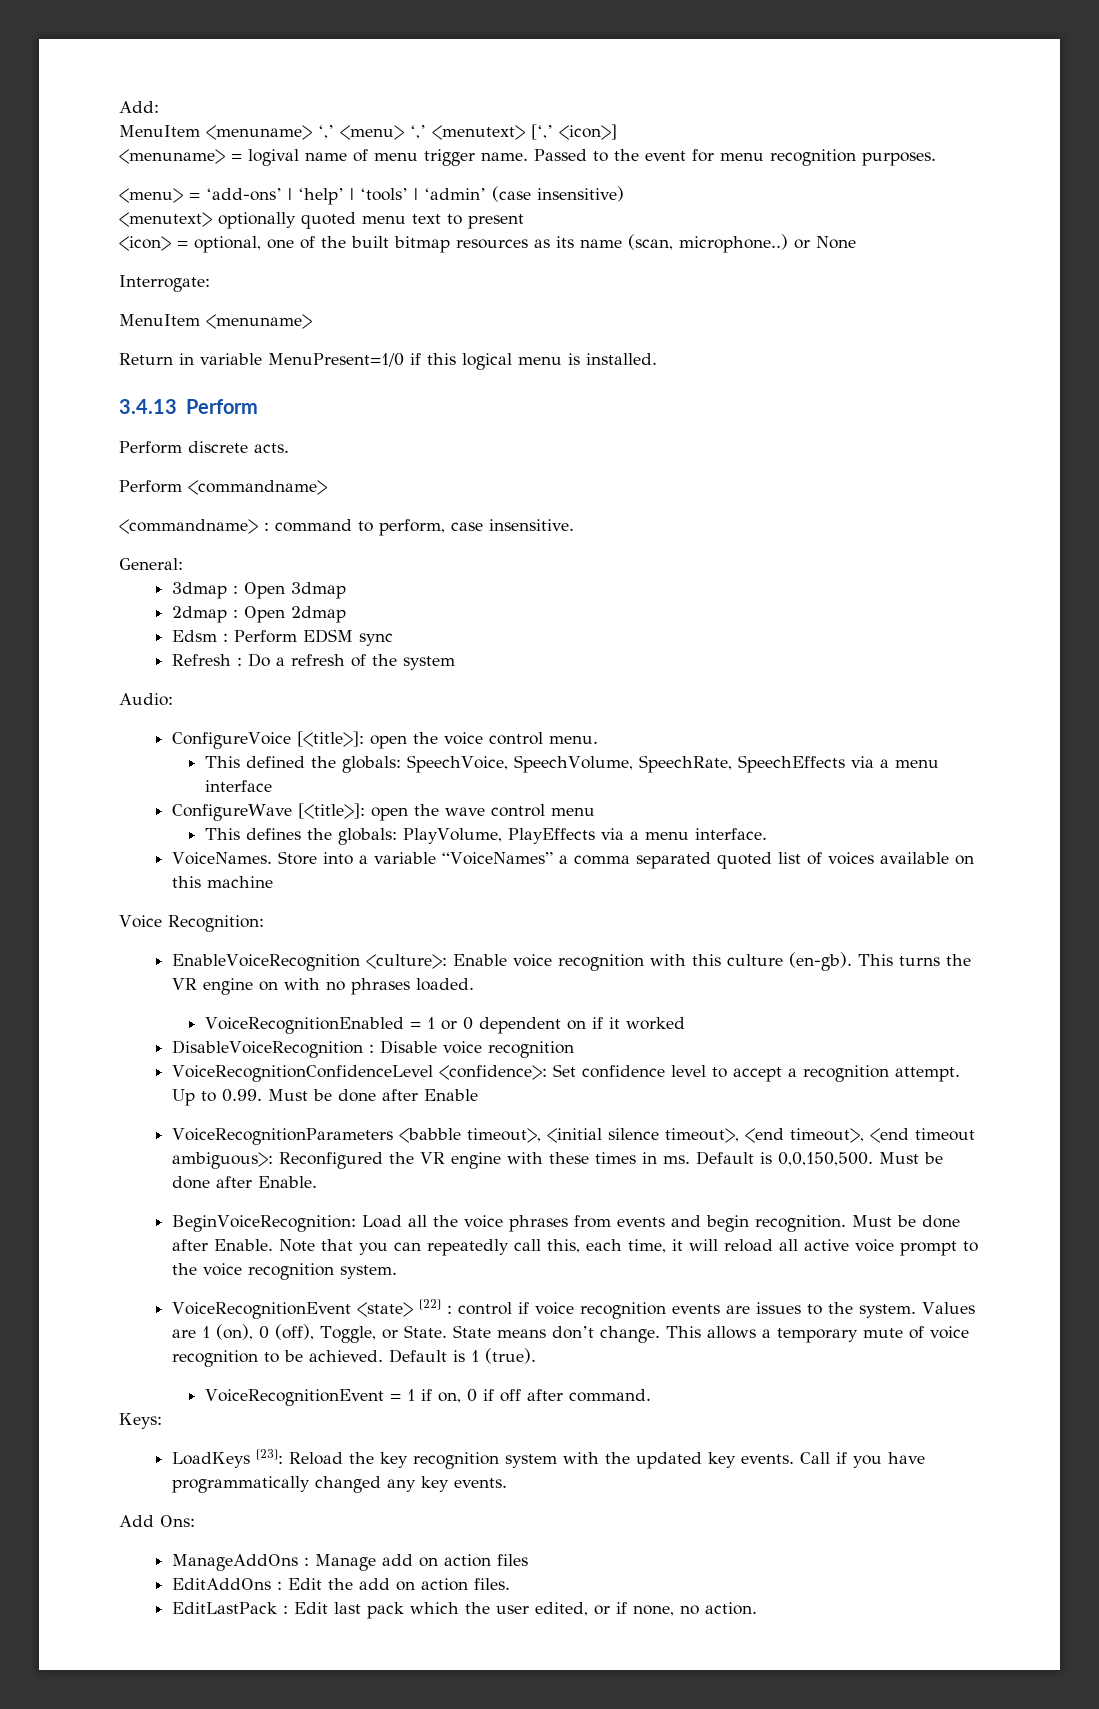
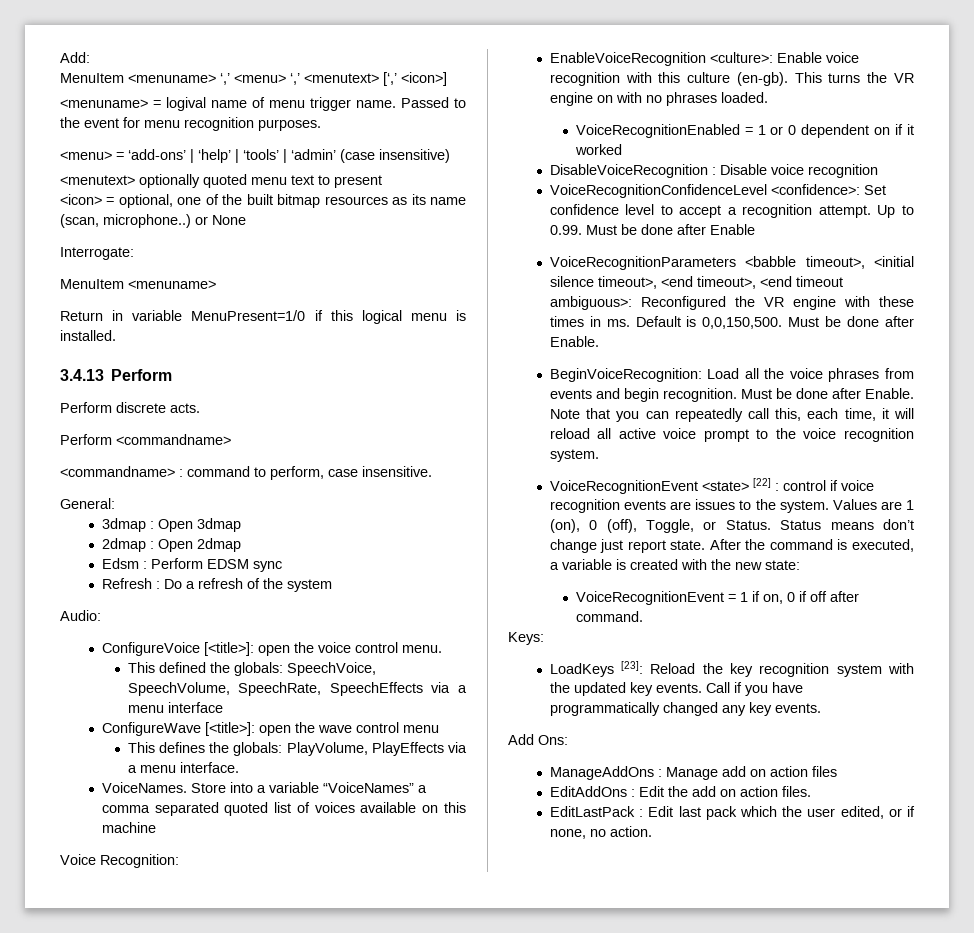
[403,1325,969,1343] [171,1348,536,1367] State. State means don’t change. This allows a temporary mute of voice recognition to be achieved. Default is 1 (true). -> [725,519,915,530] [549,539,915,553] [549,559,800,570] Status. Status means don’t change just report state. After the command is executed, a variable is created with the new state:

